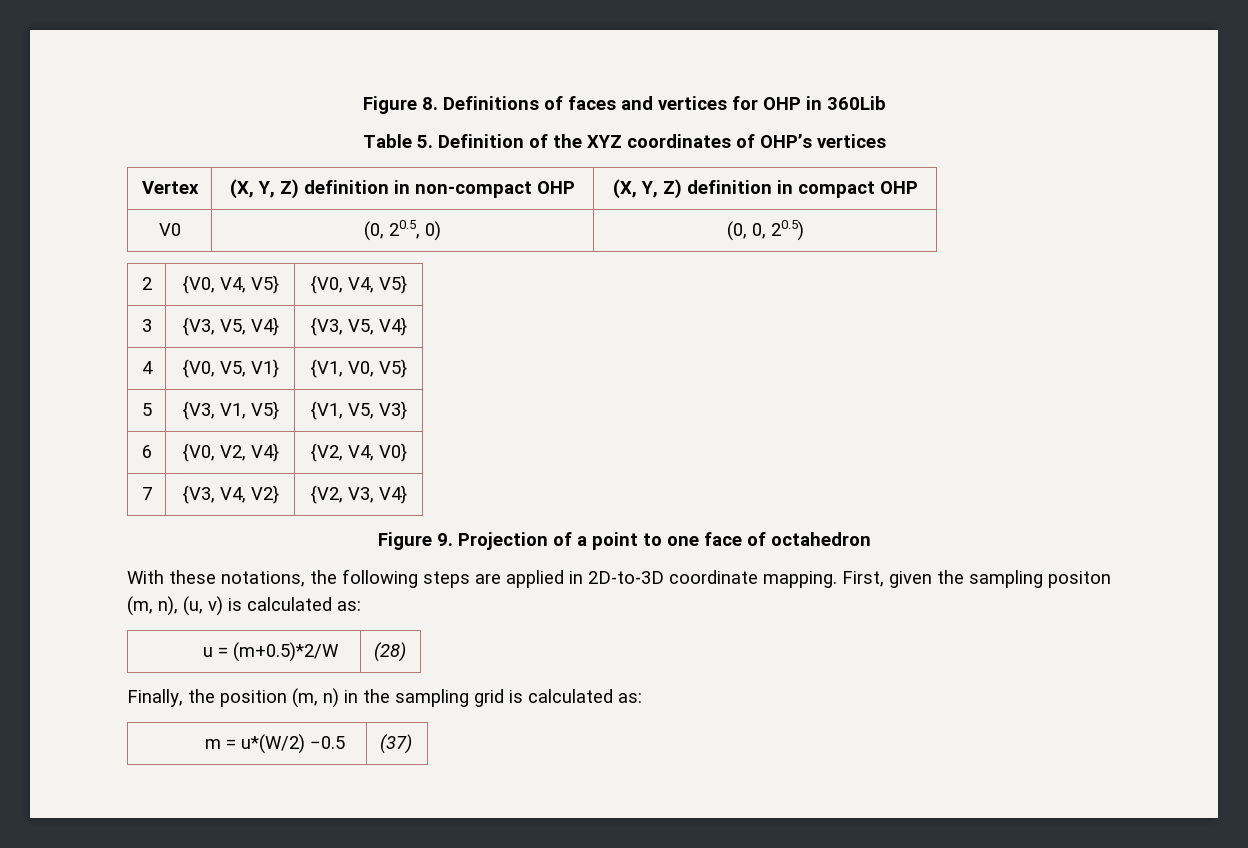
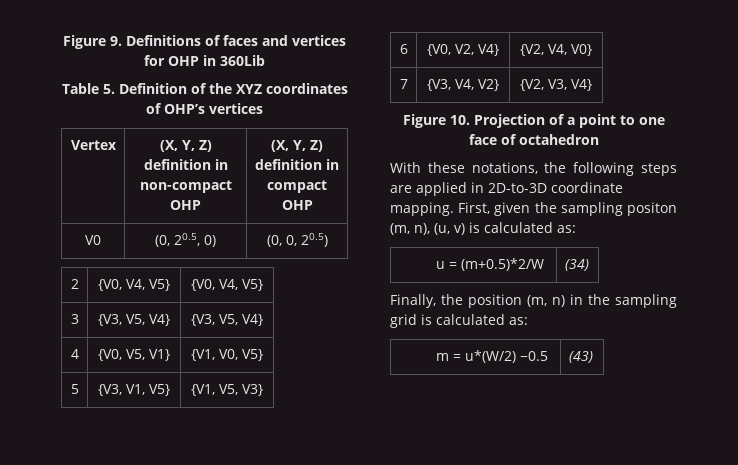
[362,96,438,114] Figure 8. -> [63,35,122,49] Figure 9.
[436,533,453,546] 9. -> [449,115,470,125] 10.
[373,642,406,662] (28) -> [564,259,589,271] (34)
[379,734,412,754] (37) -> [568,351,593,363] (43)

